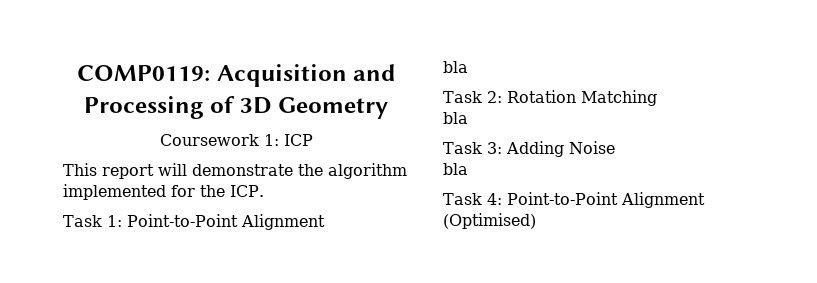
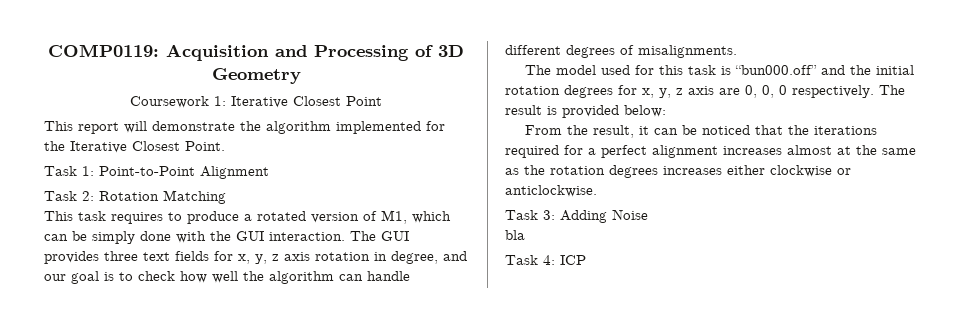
[283,134,313,146] ICP -> [231,96,382,108] Iterative Closest Point
[230,185,264,197] ICP. -> [70,141,225,153] Iterative Closest Point.
[443,61,468,73] // bla -> (269, 172) none
[443,112,468,124] bla -> [44,210,451,224] [44,231,409,244] [44,251,467,264] [44,271,410,284] [505,45,737,58] [525,65,915,75] [505,85,905,98] [505,105,666,118] [525,125,878,138] [505,145,916,158] [505,165,851,178] [505,185,597,197] This task requires to produce a rotated version of M1, which can be simply done with the GUI interaction. The GUI provides three text fields for x, y, z axis rotation in degree, and our goal is to check how well the algorithm can handle different degrees of misalignments. // The model used for this task is “bun000.off” and the initial rotation degrees for x, y, z axis are 0, 0, 0 respectively. The result is provided below: // From the result, it can be noticed that the iterations required for a perfect alignment increases almost at the same as the rotation degrees increases either clockwise or anticlockwise.
[506,192,705,208] [443,213,536,229] Point-to-Point Alignment (Optimised) -> [560,255,586,265] ICP

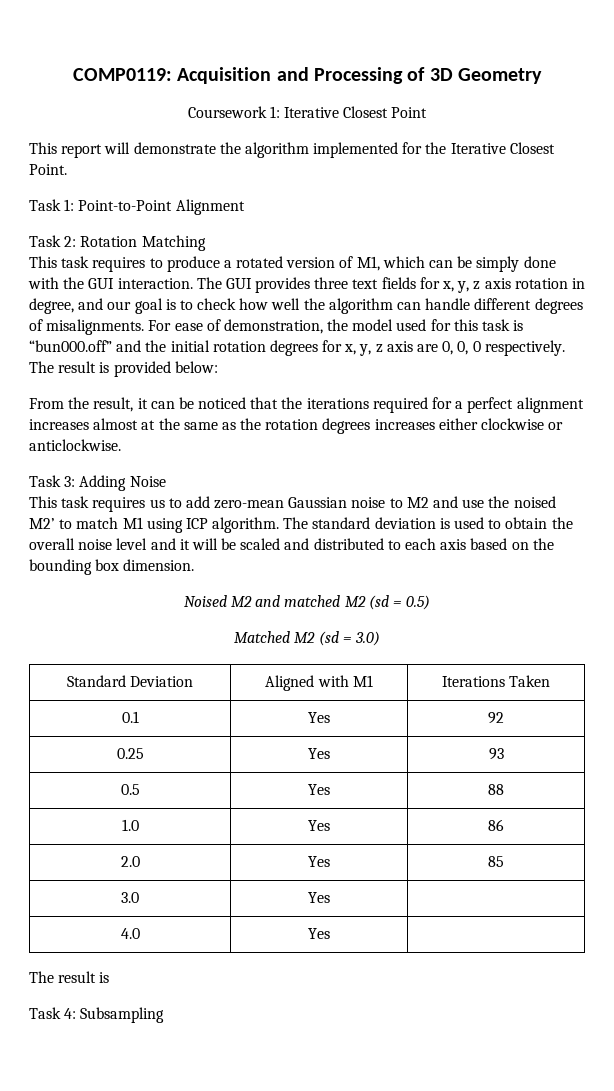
[525,65,552,75] // The -> [148,319,349,334] For ease of demonstration, the
[505,230,525,240] bla -> [29,496,556,512] [29,517,573,533] [29,538,554,550] [29,559,195,575] [183,595,431,610] [234,631,380,646] [66,675,194,687] [265,675,373,691] [441,675,551,687] [121,711,139,723] [308,712,330,723] [488,712,504,724] [116,748,144,759] [308,748,330,759] [488,748,504,760] [120,784,140,795] [308,784,330,795] [488,784,504,795] [121,819,139,831] [308,820,330,831] [488,819,504,831] [120,856,140,867] [308,856,330,867] [488,856,504,867] [121,892,139,903] [308,892,330,903] [120,928,140,939] [308,928,330,939] [29,971,110,983] This task requires us to add zero-mean Gaussian noise to M2 and use the noised M2’ to match M1 using ICP algorithm. The standard deviation is used to obtain the overall noise level and it will be scaled and distributed to each axis based on the bounding box dimension. // Noised M2 and matched M2 (sd = 0.5) // Matched M2 (sd = 3.0) // Standard Deviation | Aligned with M1 | Iterations Taken // 0.1 | Yes | 92 // 0.25 | Yes | 93 // 0.5 | Yes | 88 // 1.0 | Yes | 86 // 2.0 | Yes | 85 // 3.0 | Yes | // 4.0 | Yes | // The result is
[560,255,586,265] ICP -> [80,1007,165,1023] Subsampling

